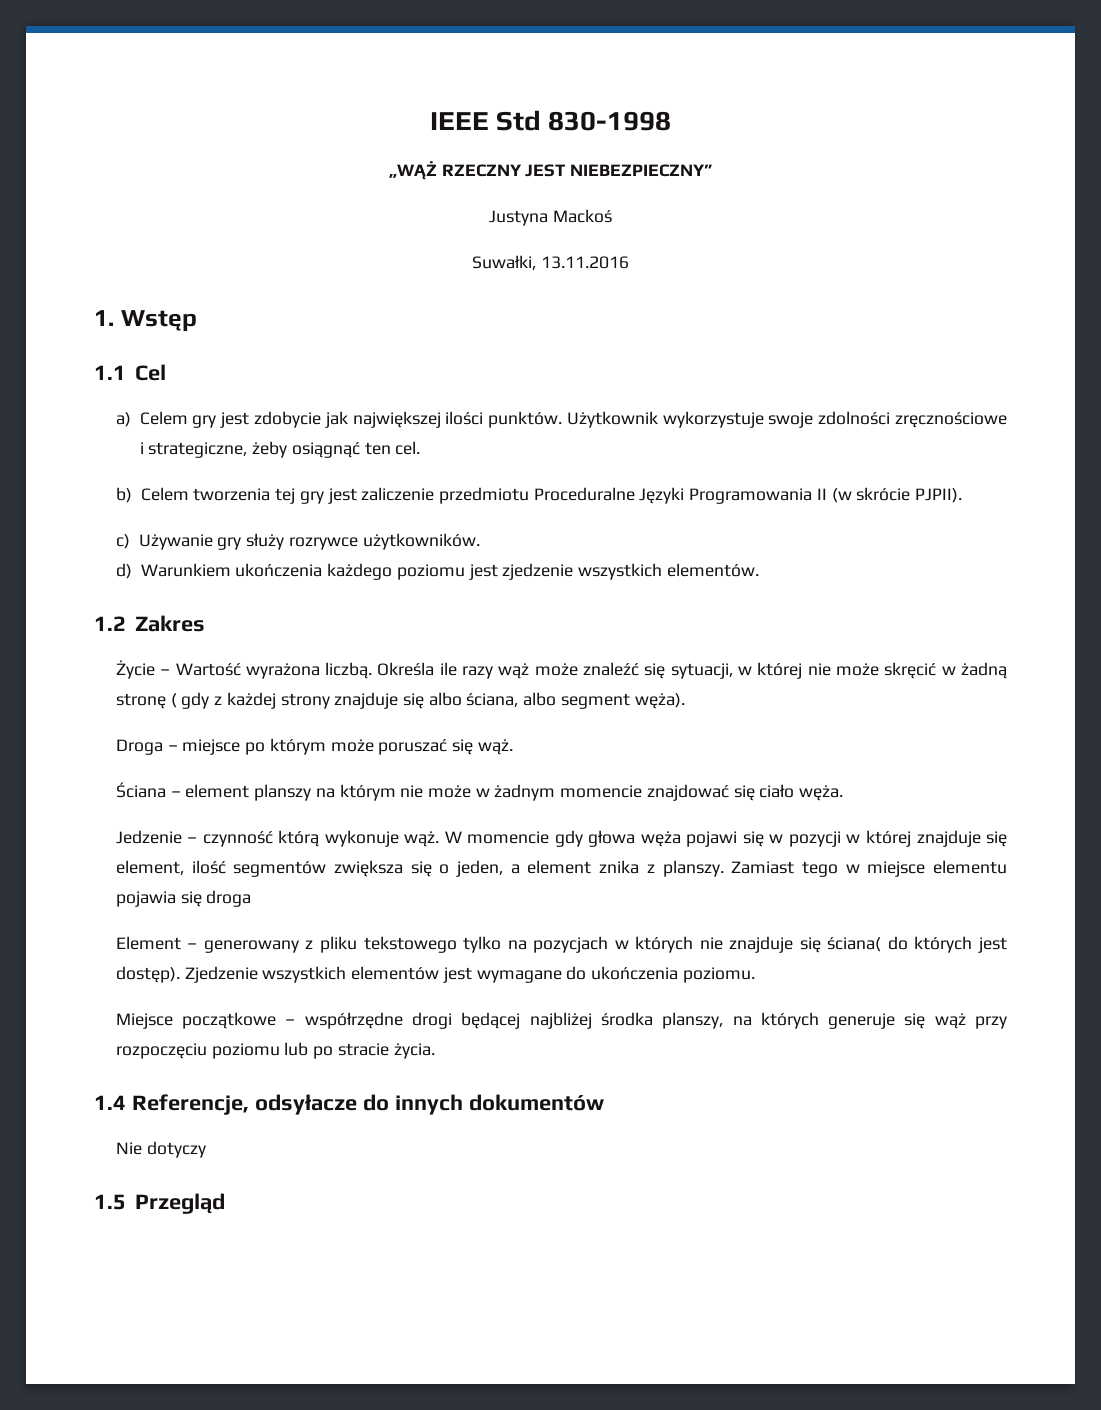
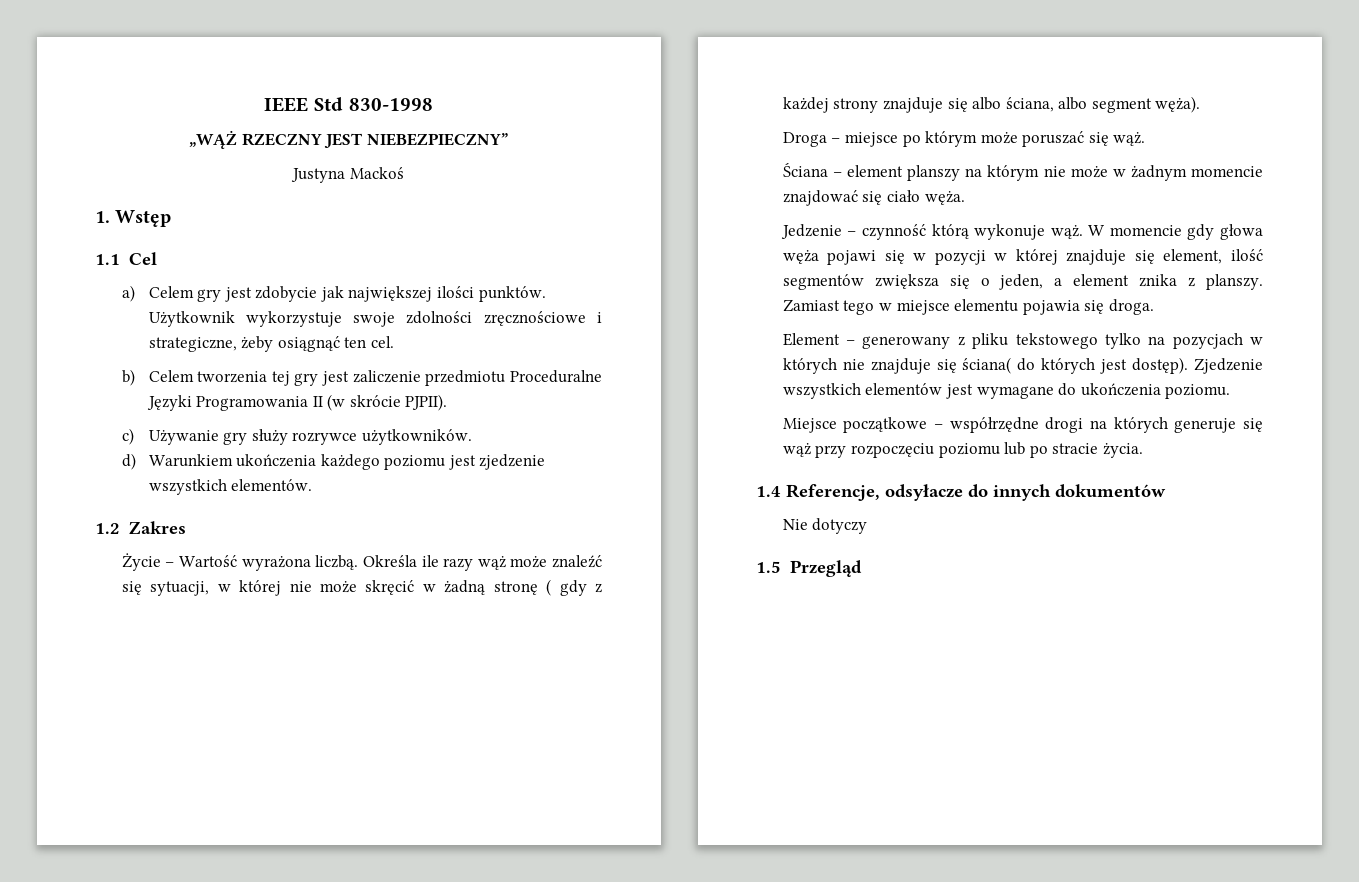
[472,255,629,270] // Suwałki, 13.11.2016 -> (404, 173) none
[206,890,252,907] droga -> [1108,299,1154,315] droga.
[461,1012,724,1029] będącej najbliżej środka planszy, -> (1084, 425) none

